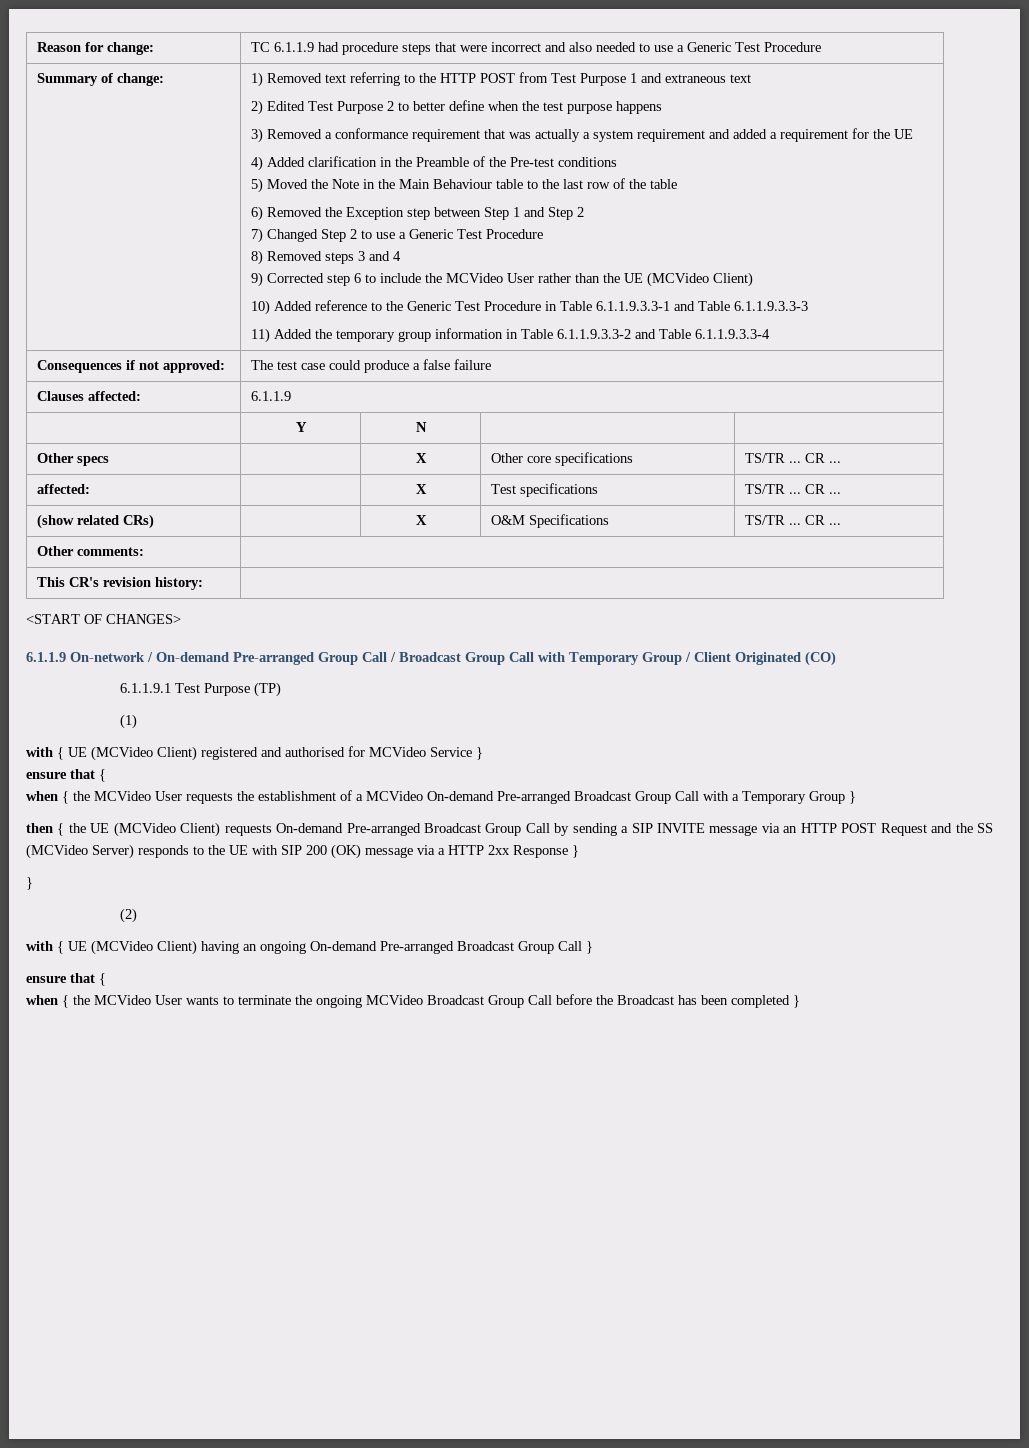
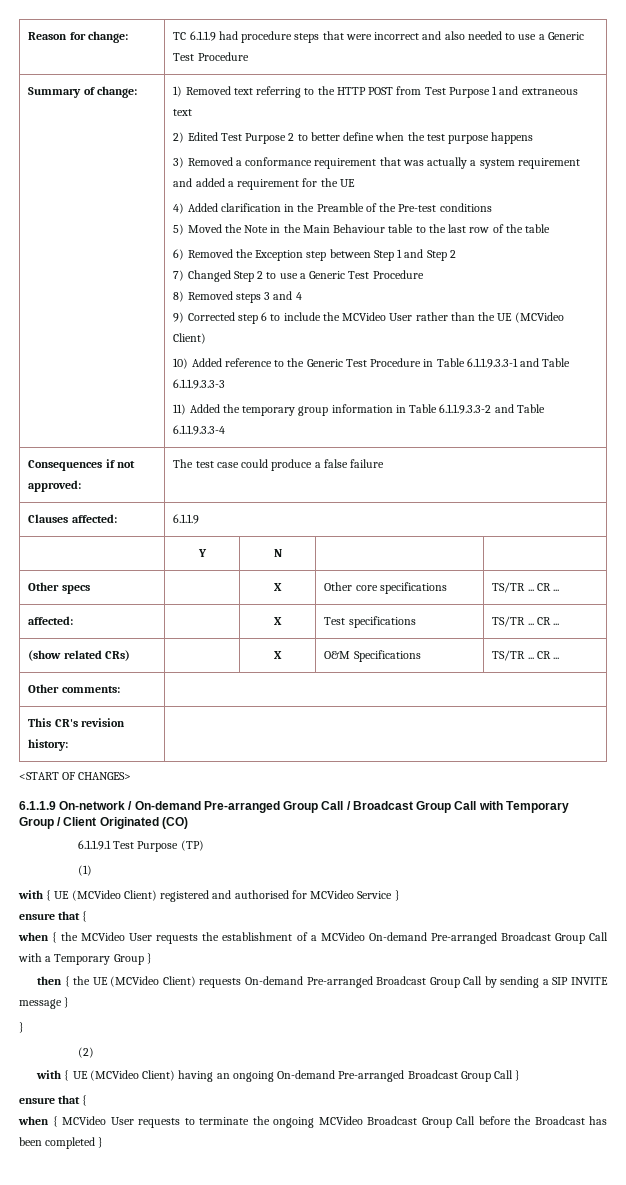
[761,823,994,836] [26,844,568,859] via an HTTP POST Request and the SS (MCVideo Server) responds to the UE with SIP 200 (OK) message via a HTTP 2xx Response -> (62, 1004) none
[73,995,219,1005] the MCVideo User wants -> [62,1116,180,1128] MCVideo User requests

